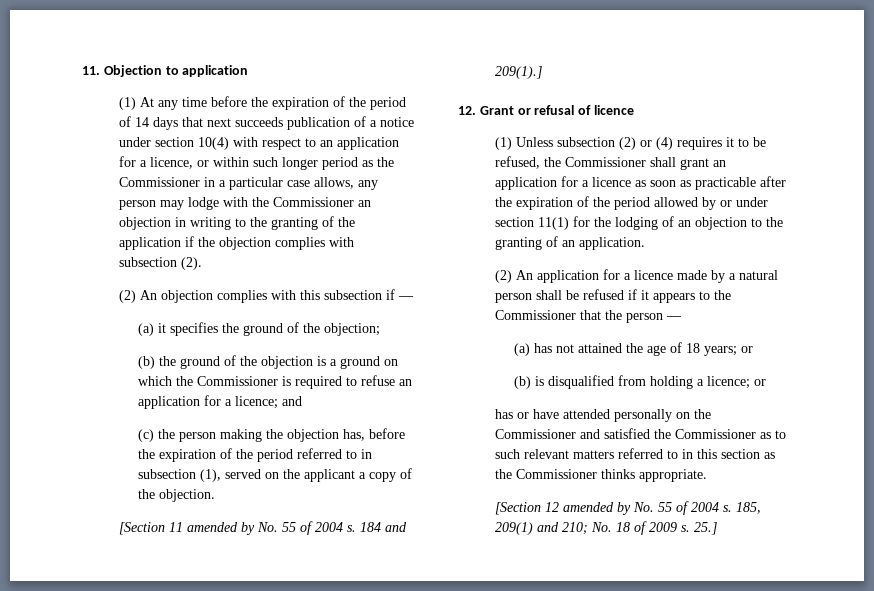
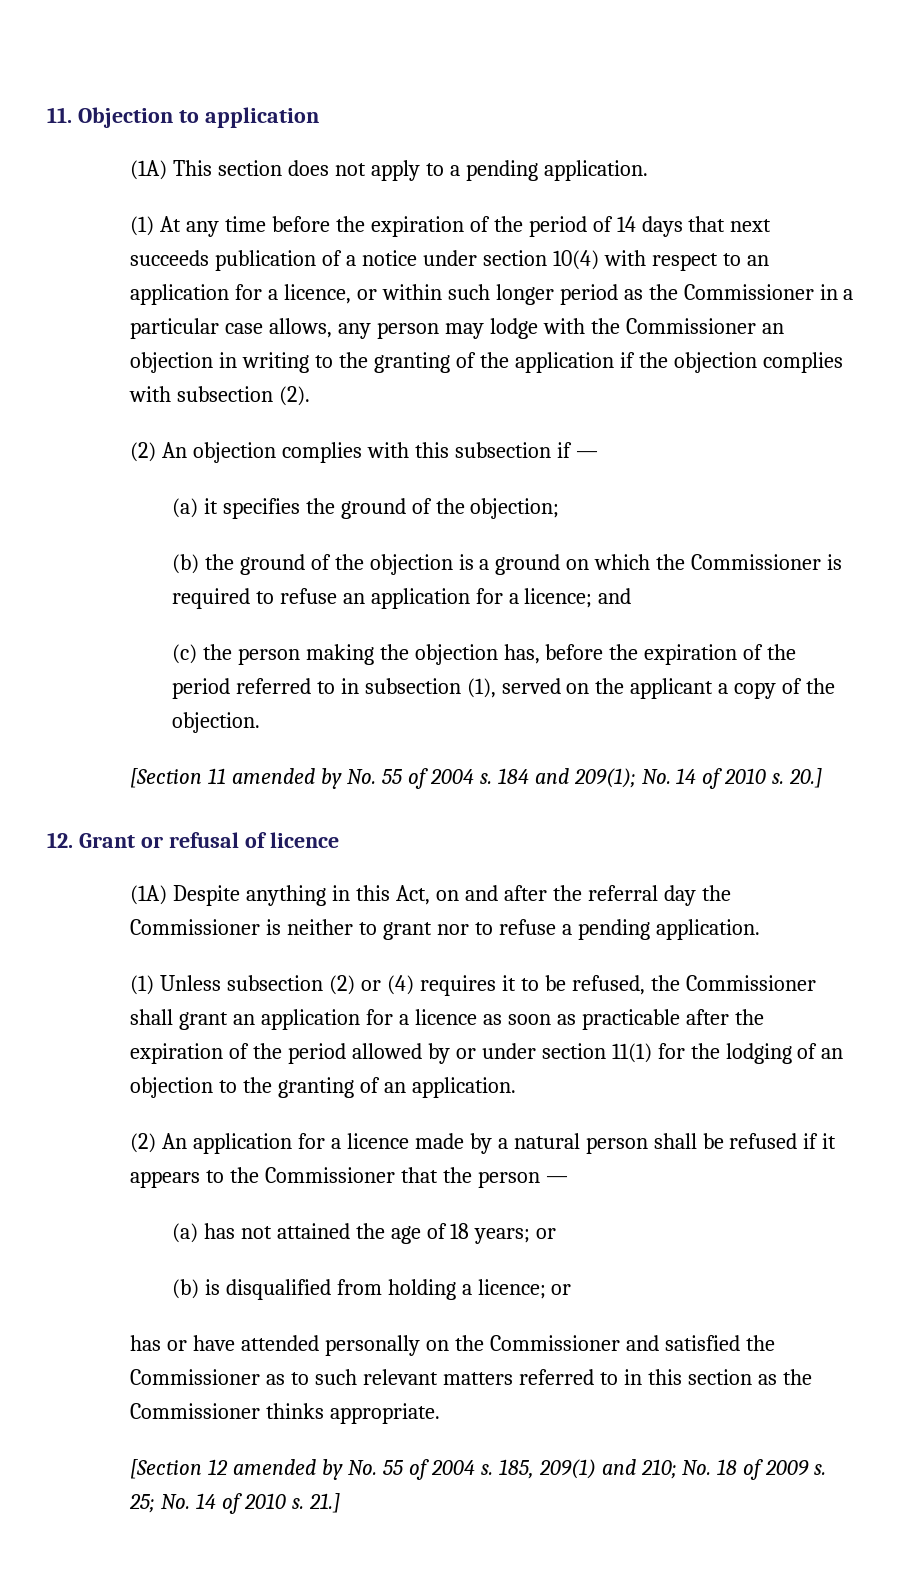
(249, 71) none -> [130,160,648,181] // (1A) This section does not apply to a pending application.
[495,66,543,79] 209(1).] -> [573,768,823,789] 209(1); No. 14 of 2010 s. 20.]
(634, 110) none -> [130,885,731,906] [130,919,760,940] // (1A) Despite anything in this Act, on and after the referral day the Commissioner is neither to grant nor to refuse a pending application.
[694,522,718,535] 25.] -> [129,1493,340,1514] 25; No. 14 of 2010 s. 21.]

